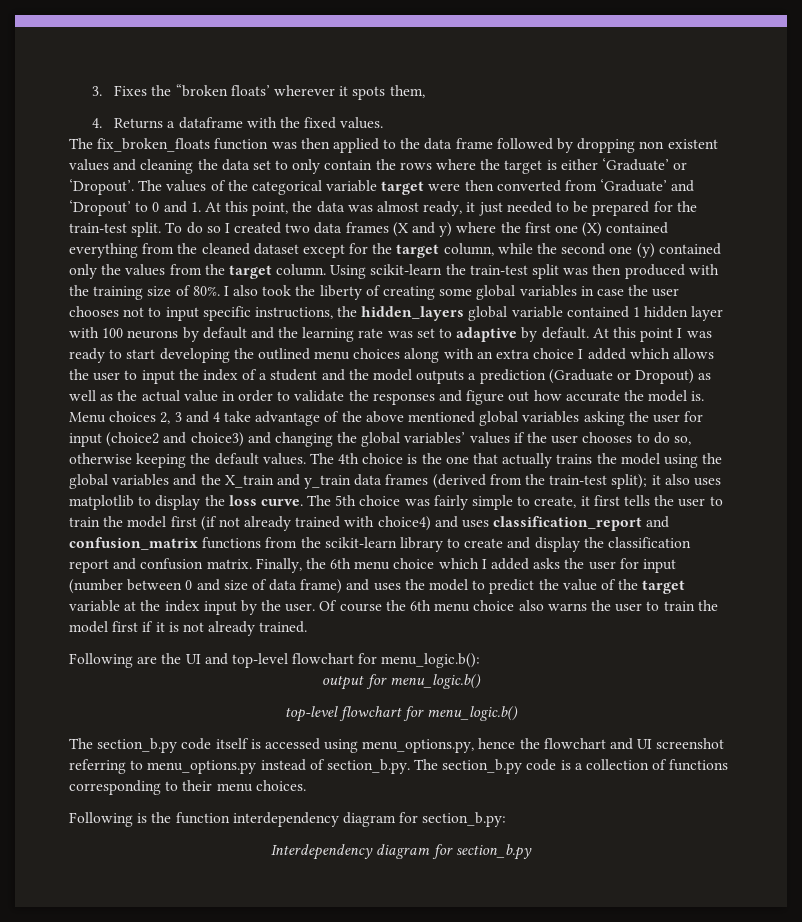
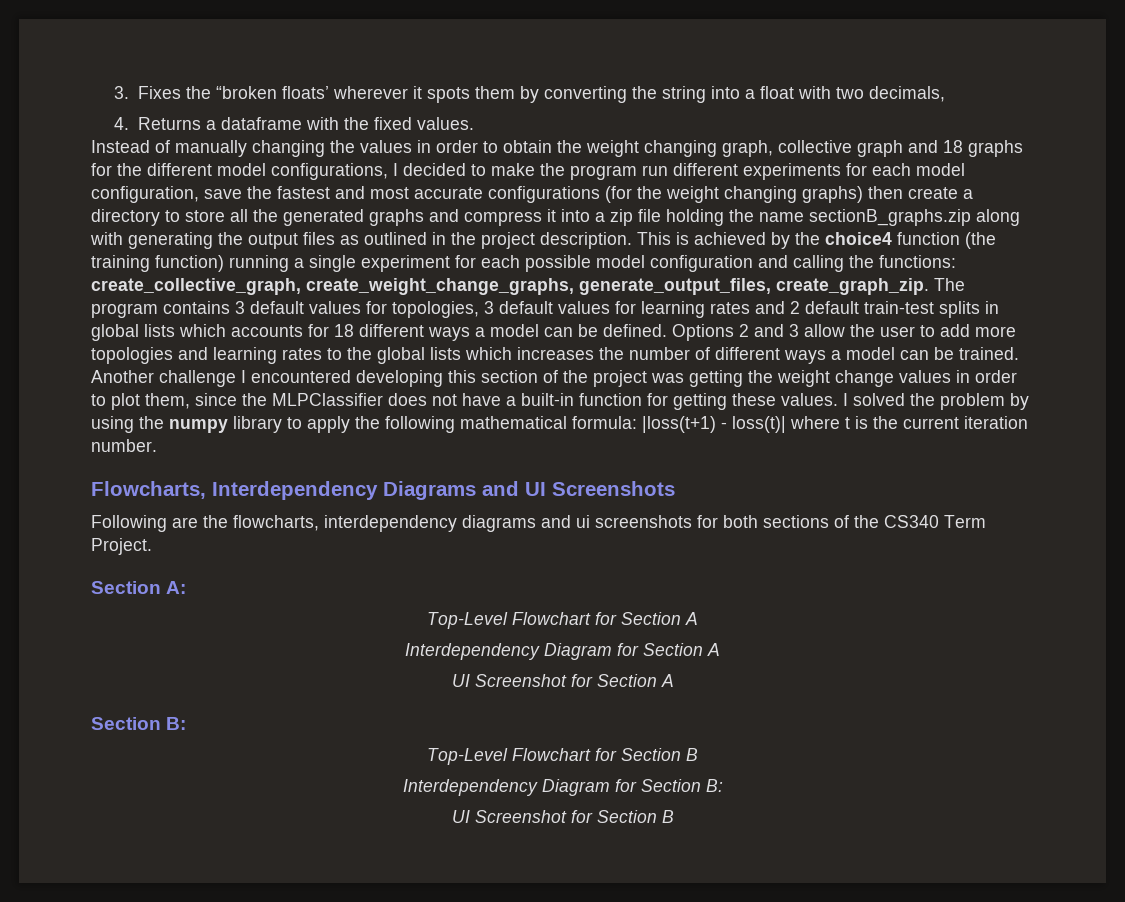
[389,85,425,98] them, -> [474,86,945,103] them by converting the string into a float with two decimals,
[69,138,718,153] [69,158,688,174] [69,179,695,195] [69,200,697,216] [69,222,669,237] [69,243,721,258] [69,264,719,279] [69,285,680,300] [69,306,724,321] [69,327,712,342] [69,348,714,363] [69,369,712,384] [69,390,705,405] [69,411,704,426] [69,432,691,447] [69,453,723,468] [69,474,721,489] [69,495,723,510] [69,516,670,531] [69,537,692,552] [69,558,676,573] [69,579,686,594] [69,600,718,615] [69,621,308,636] [69,653,481,668] [322,674,481,690] [284,706,519,722] [69,738,725,753] [69,759,729,774] [69,780,306,795] [69,812,507,827] [271,844,532,860] The fix_broken_floats function was then applied to the data frame followed by dropping non existent values and cleaning the data set to only contain the rows where the target is either ‘Graduate’ or ‘Dropout’. The values of the categorical variable target were then converted from ‘Graduate’ and ‘Dropout’ to 0 and 1. At this point, the data was almost ready, it just needed to be prepared for the train-test split. To do so I created two data frames (X and y) where the first one (X) contained everything from the cleaned dataset except for the target column, while the second one (y) contained only the values from the target column. Using scikit-learn the train-test split was then produced with the training size of 80%. I also took the liberty of creating some global variables in case the user chooses not to input specific instructions, the hidden_layers global variable contained 1 hidden layer with 100 neurons by default and the learning rate was set to adaptive by default. At this point I was ready to start developing the outlined menu choices along with an extra choice I added which allows the user to input the index of a student and the model outputs a prediction (Graduate or Dropout) as well as the actual value in order to validate the responses and figure out how accurate the model is. Menu choices 2, 3 and 4 take advantage of the above mentioned global variables asking the user for input (choice2 and choice3) and changing the global variables’ values if the user chooses to do so, otherwise keeping the default values. The 4th choice is the one that actually trains the model using the global variables and the X_train and y_train data frames (derived from the train-test split); it also uses matplotlib to display the loss curve. The 5th choice was fairly simple to create, it first tells the user to train the model first (if not already trained with choice4) and uses classification_report and confusion_matrix functions from the scikit-learn library to create and display the classification report and confusion matrix. Finally, the 6th menu choice which I added asks the user for input (number between 0 and size of data frame) and uses the model to predict the value of the target variable at the index input by the user. Of course the 6th menu choice also warns the user to train the model first if it is not already trained. // Following are the UI and top-level flowchart for menu_logic.b(): // output for menu_logic.b() // top-level flowchart for menu_logic.b() // The section_b.py code itself is accessed using menu_options.py, hence the flowchart and UI screenshot referring to menu_options.py instead of section_b.py. The section_b.py code is a collection of functions corresponding to their menu choices. // Following is the function interdependency diagram for section_b.py: // Interdependency diagram for section_b.py -> [91,140,1023,157] [91,163,965,180] [91,186,973,203] [91,209,1020,226] [90,232,996,249] [91,255,956,272] [91,278,965,295] [91,301,999,318] [91,324,1016,341] [91,347,1019,364] [91,370,1017,387] [91,393,1029,410] [91,416,1028,433] [91,439,157,452] [91,481,675,500] [91,515,986,532] [91,538,152,555] [91,581,187,594] [427,612,698,629] [405,643,720,660] [451,674,674,687] [91,717,187,730] [427,748,698,765] [402,779,723,796] [451,810,674,823] Instead of manually changing the values in order to obtain the weight changing graph, collective graph and 18 graphs for the different model configurations, I decided to make the program run different experiments for each model configuration, save the fastest and most accurate configurations (for the weight changing graphs) then create a directory to store all the generated graphs and compress it into a zip file holding the name sectionB_graphs.zip along with generating the output files as outlined in the project description. This is achieved by the choice4 function (the training function) running a single experiment for each possible model configuration and calling the functions: create_collective_graph, create_weight_change_graphs, generate_output_files, create_graph_zip. The program contains 3 default values for topologies, 3 default values for learning rates and 2 default train-test splits in global lists which accounts for 18 different ways a model can be defined. Options 2 and 3 allow the user to add more topologies and learning rates to the global lists which increases the number of different ways a model can be trained. Another challenge I encountered developing this section of the project was getting the weight change values in order to plot them, since the MLPClassifier does not have a built-in function for getting these values. I solved the problem by using the numpy library to apply the following mathematical formula: |loss(t+1) - loss(t)| where t is the current iteration number. // Flowcharts, Interdependency Diagrams and UI Screenshots // Following are the flowcharts, interdependency diagrams and ui screenshots for both sections of the CS340 Term Project. // Section A: // Top-Level Flowchart for Section A // Interdependency Diagram for Section A // UI Screenshot for Section A // Section B: // Top-Level Flowchart for Section B // Interdependency Diagram for Section B: // UI Screenshot for Section B

